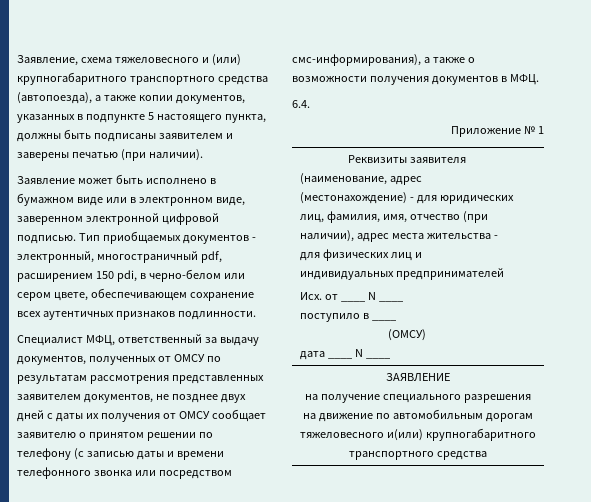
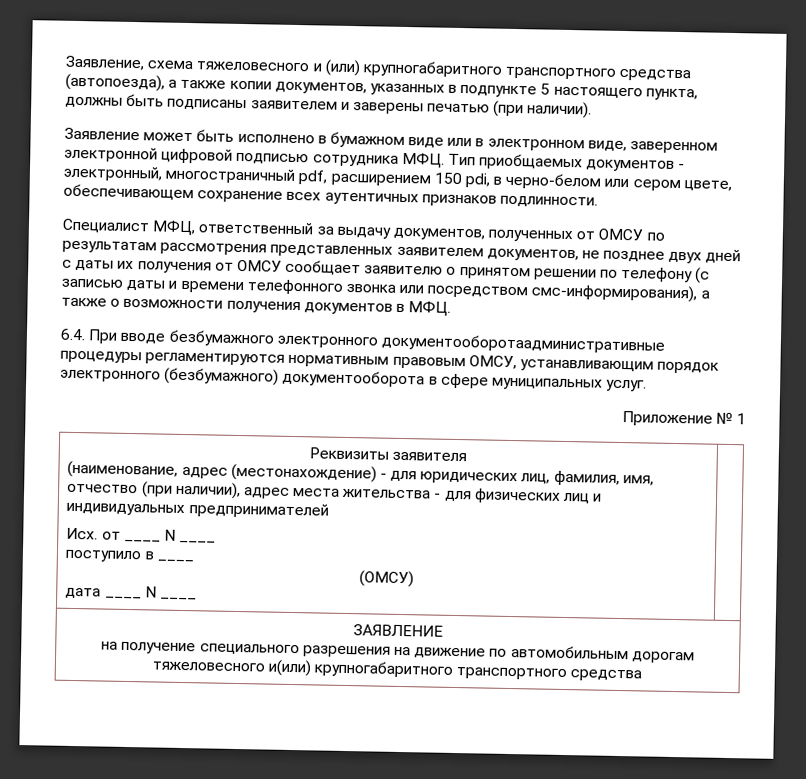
[17,235,76,244] подписью. -> [236,152,445,168] подписью сотрудника МФЦ.
(310, 104) none -> [88,329,665,354] [60,350,720,374] [60,367,648,392] При вводе безбумажного электронного документооборотаадминистративные процедуры регламентируются нормативным правовым ОМСУ, устанавливающим порядок электронного (безбумажного) документооборота в сфере муниципальных услуг.

